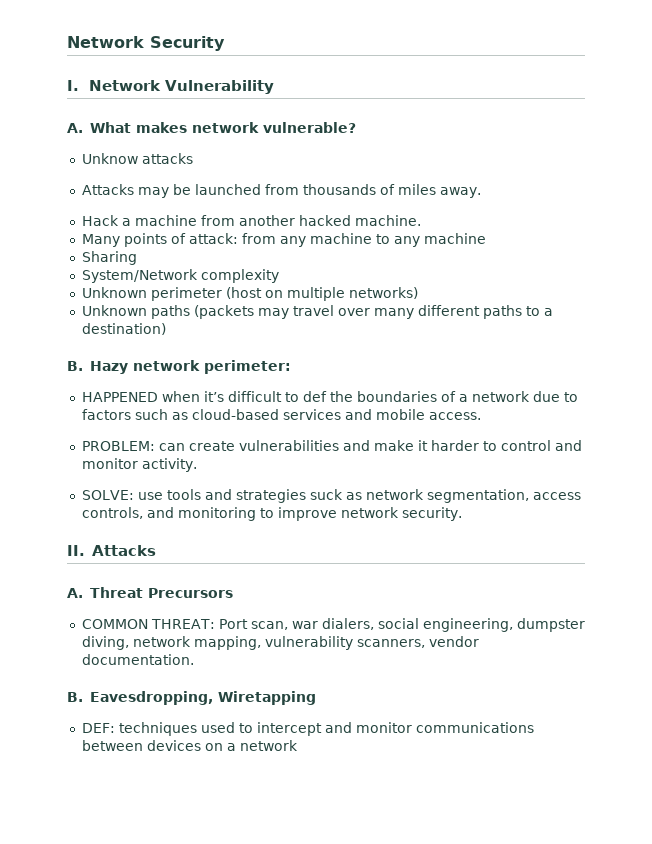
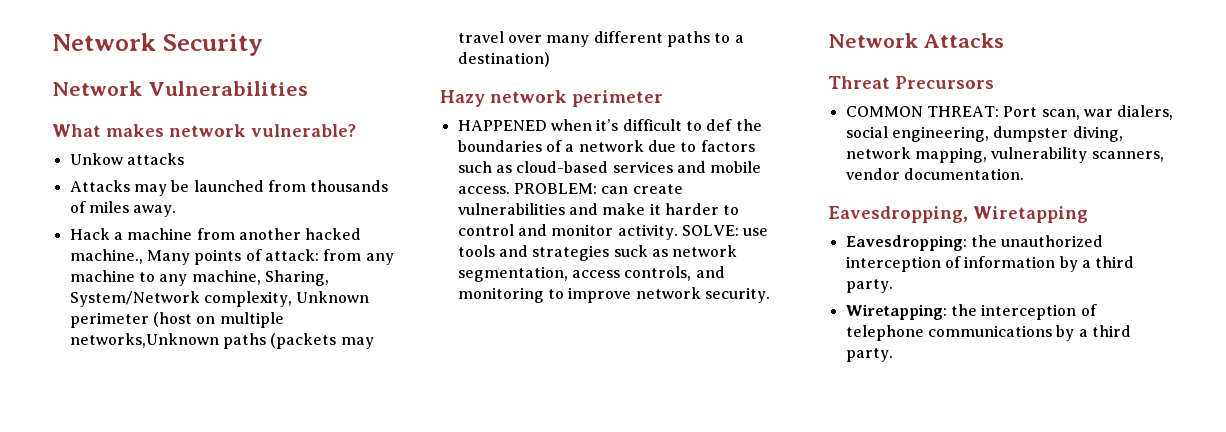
[67,80,274,94] [67,123,83,133] I. Network Vulnerability // A. -> [52,81,308,96] Network Vulnerabilities //
[81,153,138,164] Unknow -> [69,153,123,165] Unkow
[354,215,421,226] machine. // -> [69,249,143,264] machine.,
[423,233,486,244] [81,251,137,265] [81,269,279,283] machine // Sharing // System/Network complexity // -> [191,270,329,286] [69,291,292,307] machine, Sharing, System/Network complexity,
[348,287,418,299] [81,305,147,316] networks) // Unknown -> [69,333,219,348] networks,Unknown
[67,361,83,371] B. -> (550, 59) none
[203,360,291,374] perimeter: -> [572,90,663,107] perimeter
(481, 416) // -> (510, 190) none
(197, 465) // -> (678, 232) none
[67,545,85,556] II. -> [828,33,918,48] Network
[67,588,83,598] A. -> (1004, 40) none
[67,692,83,702] B. -> (1024, 174) none
[81,722,534,736] [81,740,298,751] DEF: techniques used to intercept and monitor communications between devices on a network -> [845,235,1104,251] [845,256,1135,272] [845,279,893,293] [845,304,1097,320] [845,325,1131,341] [845,348,893,362] Eavesdropping: the unauthorized interception of information by a third party. // Wiretapping: the interception of telephone communications by a third party.

